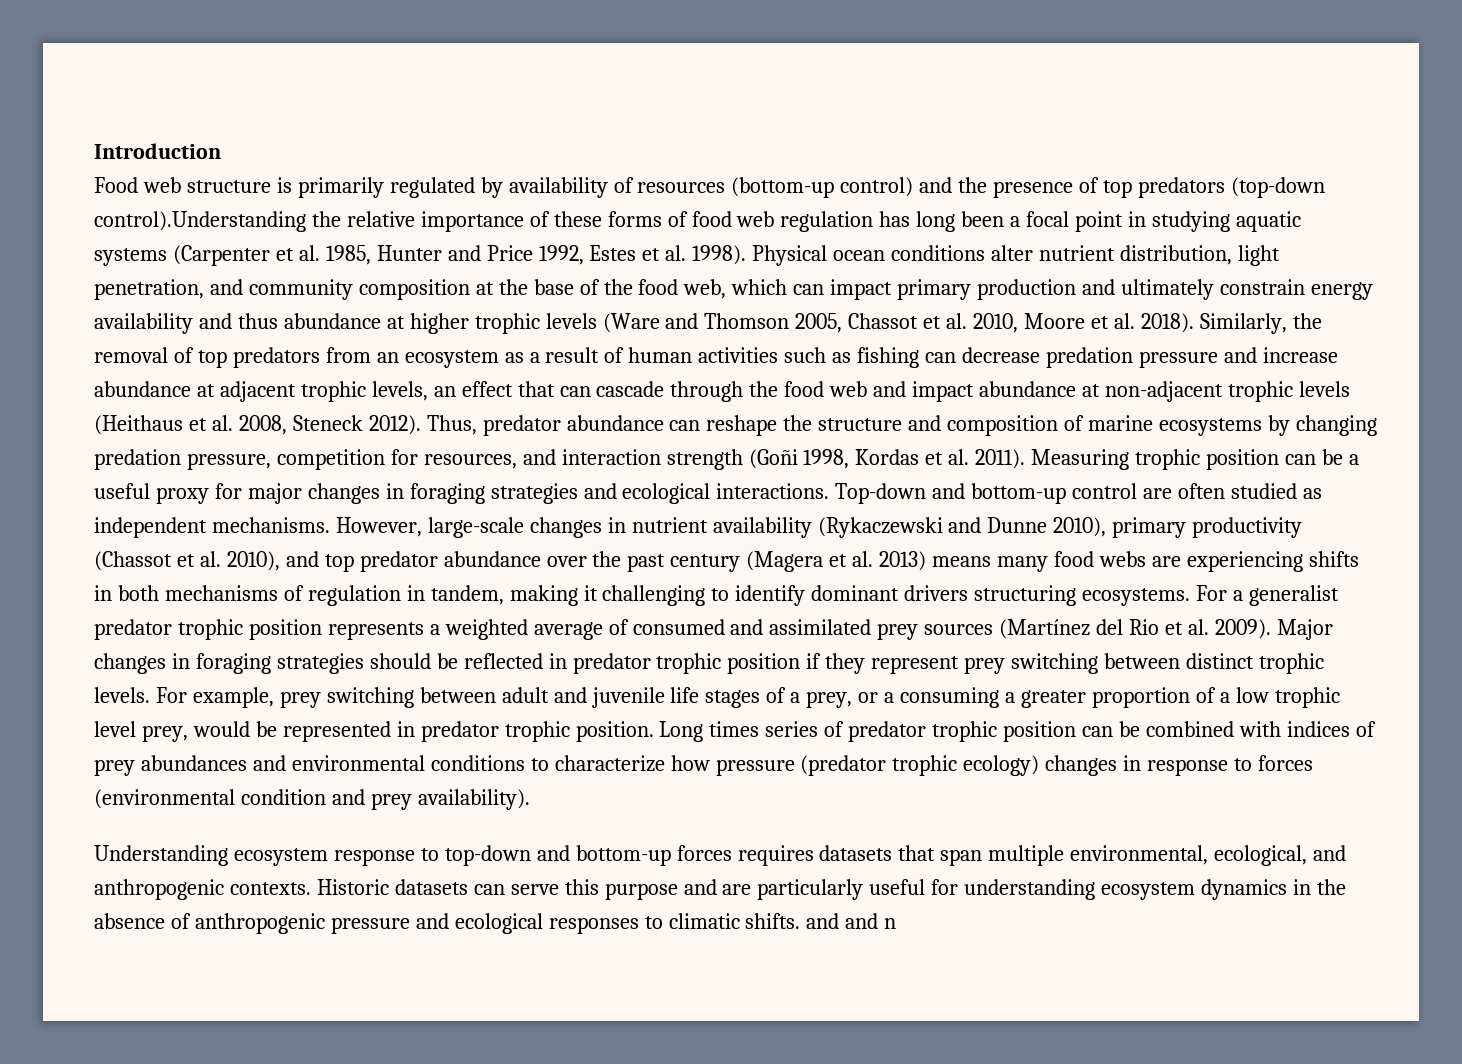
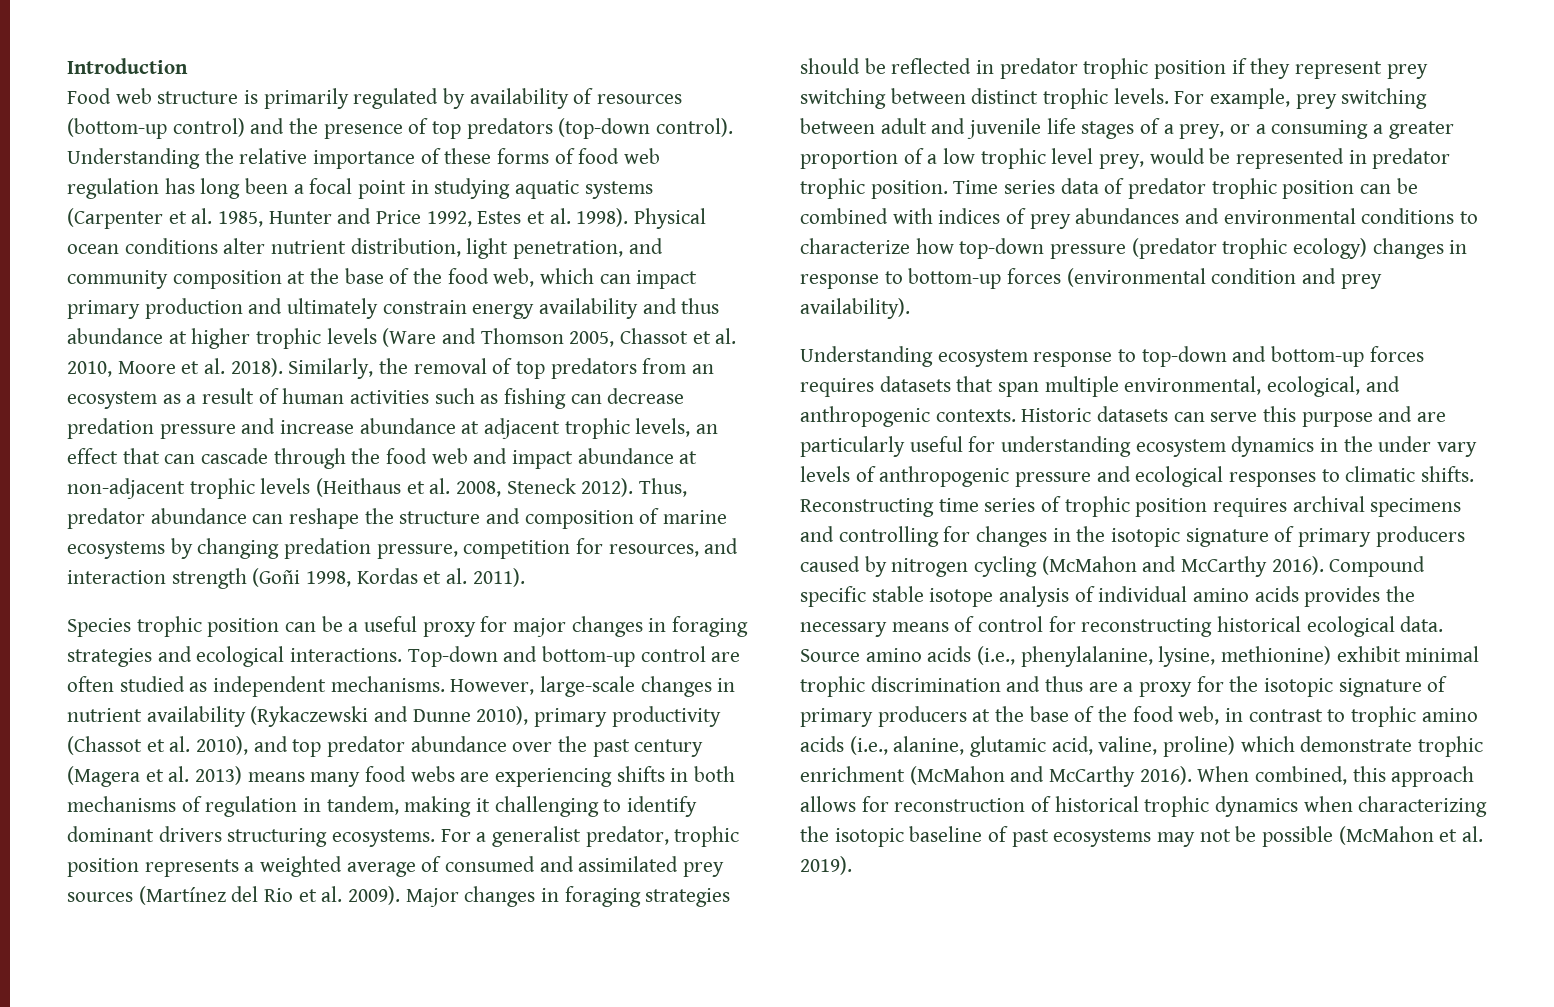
[94,211,306,232] control).Understanding -> [656,118,734,137] [67,148,200,169] control). Understanding
[1031,449,1130,470] Measuring -> [67,618,131,637] // Species
[94,619,172,640] predator -> [585,826,669,847] predator,
[659,721,819,742] Long times series -> [953,178,1099,194] Time series data
(710, 763) none -> [959,238,1045,259] top-down
(1253, 764) none -> [908,268,1002,289] bottom-up
[94,913,165,929] absence -> [1378,436,1478,457] [800,466,850,482] under vary levels
[806,913,897,929] and and n -> [800,496,1462,517] [800,526,1465,547] [800,556,1426,577] [800,586,1416,607] [800,616,1444,637] [800,646,1480,667] [800,676,1448,697] [800,706,1478,727] [800,736,1484,757] [800,766,1475,787] [800,796,1488,817] [800,826,1484,847] [800,856,852,875] Reconstructing time series of trophic position requires archival specimens and controlling for changes in the isotopic signature of primary producers caused by nitrogen cycling (McMahon and McCarthy 2016). Compound specific stable isotope analysis of individual amino acids provides the necessary means of control for reconstructing historical ecological data. Source amino acids (i.e., phenylalanine, lysine, methionine) exhibit minimal trophic discrimination and thus are a proxy for the isotopic signature of primary producers at the base of the food web, in contrast to trophic amino acids (i.e., alanine, glutamic acid, valine, proline) which demonstrate trophic enrichment (McMahon and McCarthy 2016). When combined, this approach allows for reconstruction of historical trophic dynamics when characterizing the isotopic baseline of past ecosystems may not be possible (McMahon et al. 2019).

